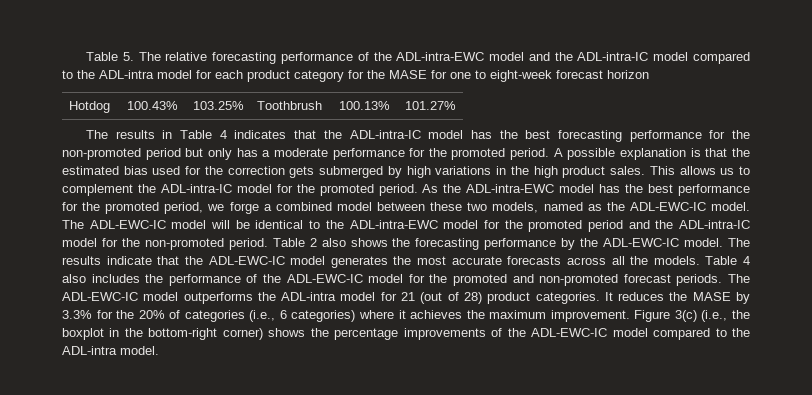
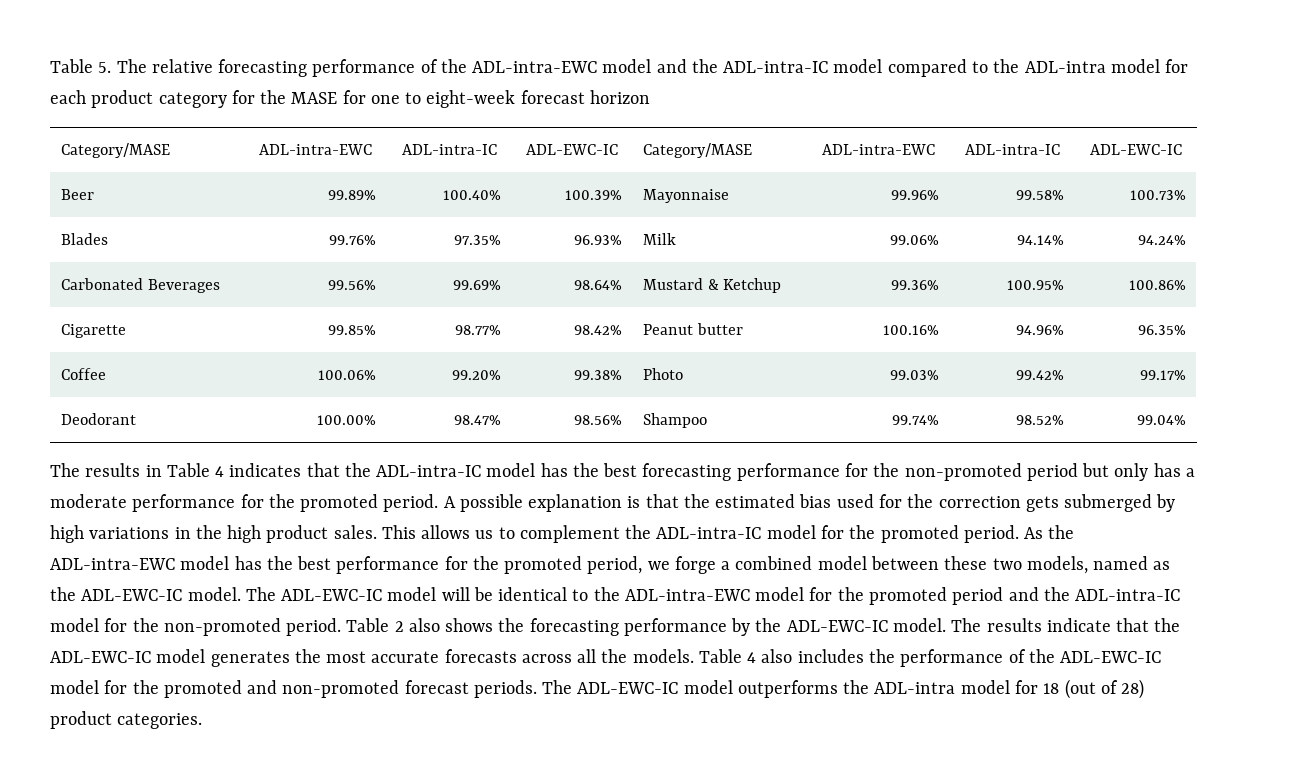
[69,101,111,113] [126,101,178,110] [192,101,244,110] [257,101,323,110] [338,101,390,110] [404,101,456,110] Hotdog | 100.43% | 103.25% | Toothbrush | 100.13% | 101.27% -> [61,143,171,158] [258,144,372,155] [401,144,497,155] [526,144,618,155] [643,143,753,158] [821,144,935,155] [964,144,1060,155] [1089,144,1182,155] [61,189,95,200] [327,190,376,200] [442,190,501,200] [564,190,622,200] [643,189,730,203] [890,190,939,200] [1015,190,1064,200] [1129,190,1186,200] [61,233,109,245] [328,235,376,245] [453,235,501,245] [573,235,622,245] [643,233,677,245] [889,235,939,245] [1016,235,1064,245] [1137,235,1186,245] [61,278,220,293] [327,280,376,290] [452,280,501,290] [573,280,622,290] [643,278,782,293] [890,280,939,290] [1006,280,1064,290] [1128,280,1186,290] [61,324,127,338] [327,325,376,335] [454,325,501,335] [573,325,622,335] [643,323,743,335] [882,325,939,335] [1015,325,1064,335] [1137,325,1186,335] [61,368,107,380] [317,370,376,380] [451,370,501,380] [573,370,622,380] [643,368,684,380] [889,370,939,380] [1015,370,1064,380] [1139,370,1186,380] [61,413,137,425] [316,415,376,425] [453,415,501,425] [573,415,622,425] [643,413,708,428] [891,415,939,425] [1015,415,1064,425] [1136,415,1186,425] Category/MASE | ADL-intra-EWC | ADL-intra-IC | ADL-EWC-IC | Category/MASE | ADL-intra-EWC | ADL-intra-IC | ADL-EWC-IC // Beer | 99.89% | 100.40% | 100.39% | Mayonnaise | 99.96% | 99.58% | 100.73% // Blades | 99.76% | 97.35% | 96.93% | Milk | 99.06% | 94.14% | 94.24% // Carbonated Beverages | 99.56% | 99.69% | 98.64% | Mustard & Ketchup | 99.36% | 100.95% | 100.86% // Cigarette | 99.85% | 98.77% | 98.42% | Peanut butter | 100.16% | 94.96% | 96.35% // Coffee | 100.06% | 99.20% | 99.38% | Photo | 99.03% | 99.42% | 99.17% // Deodorant | 100.00% | 98.47% | 98.56% | Shampoo | 99.74% | 98.52% | 99.04%
[401,292,416,301] 21 -> [1043,683,1060,694] 18
[604,292,750,304] [62,310,750,322] [62,328,750,340] [62,346,159,355] It reduces the MASE by 3.3% for the 20% of categories (i.e., 6 categories) where it achieves the maximum improvement. Figure 3(c) (i.e., the boxplot in the bottom-right corner) shows the percentage improvements of the ADL-EWC-IC model compared to the ADL-intra model. -> (203, 721) none

